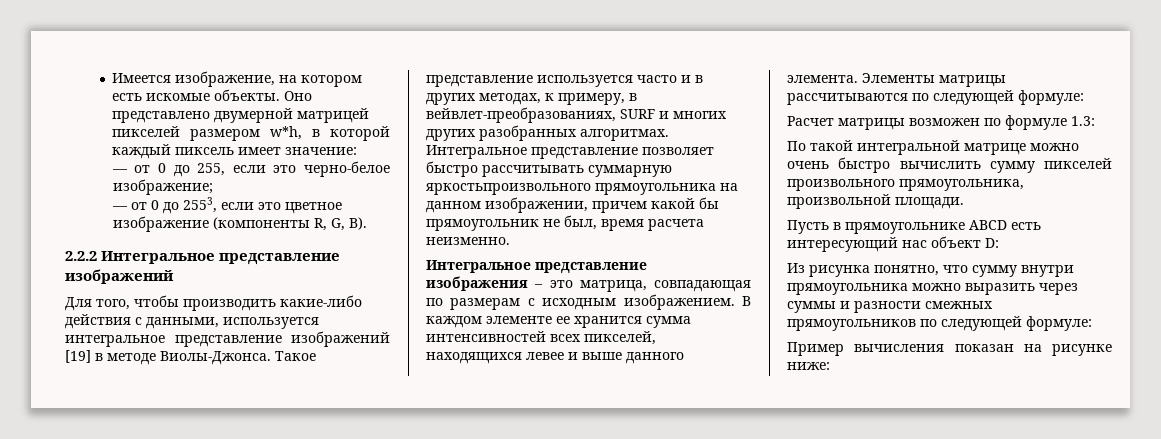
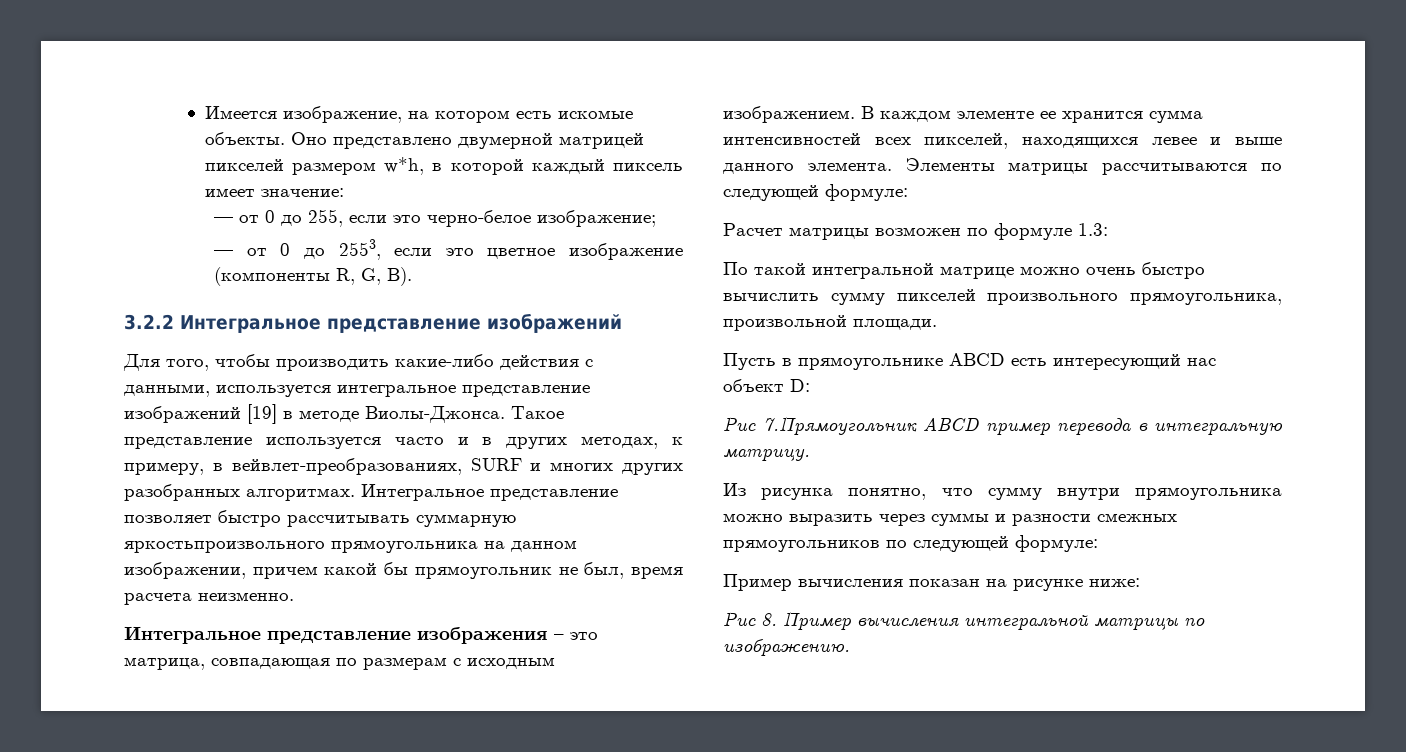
[65,251,97,261] 2.2.2 -> [124,314,174,330] 3.2.2
(999, 243) none -> [723,416,1283,436] [723,449,810,462] // Рис 7.Прямоугольник ABCD пример перевода в интегральную матрицу.
(830, 366) none -> [723,611,1205,631] [723,639,850,657] // Рис 8. Пример вычисления интегральной матрицы по изображению.

